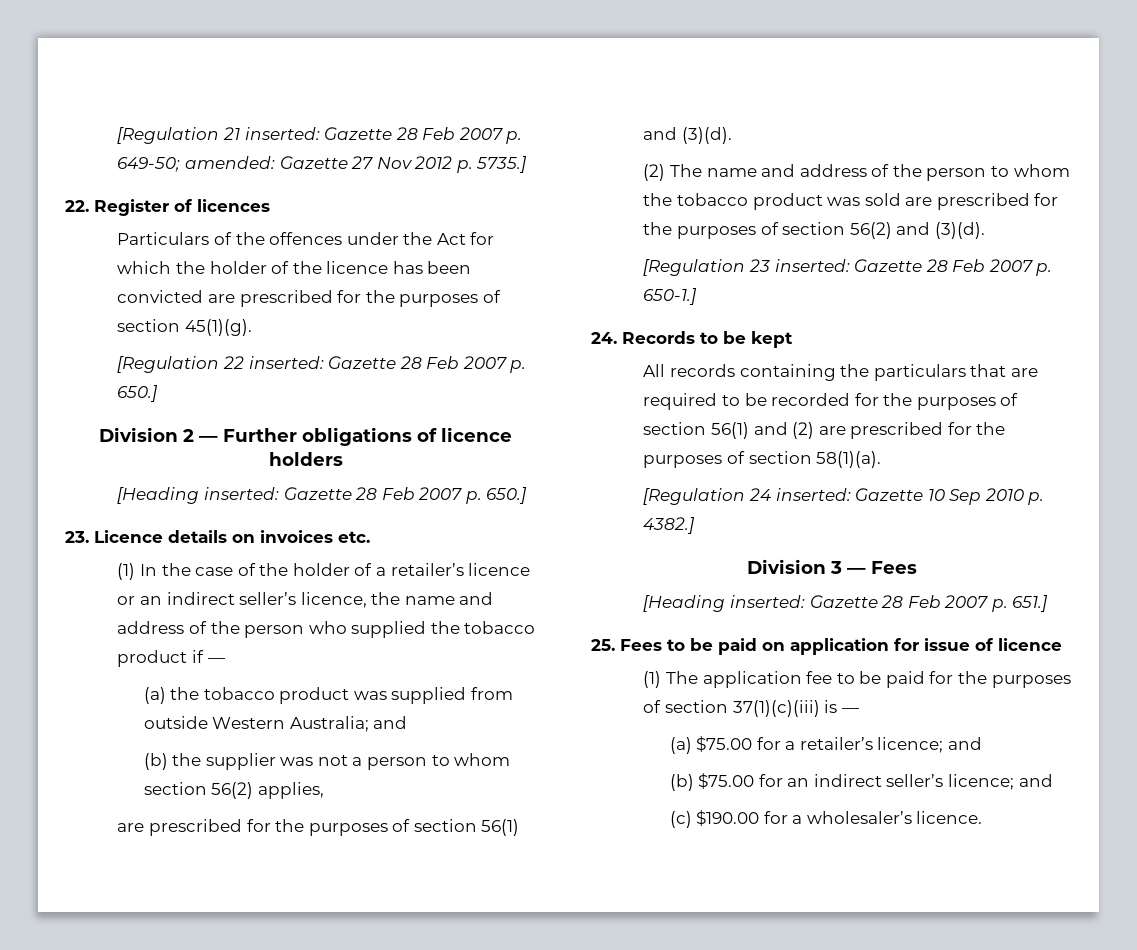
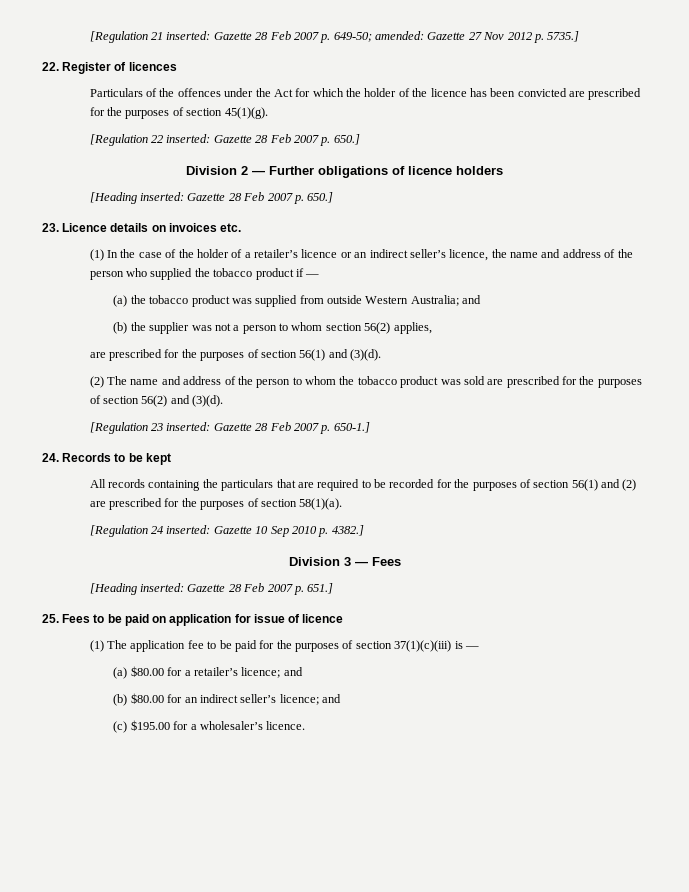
[696,736,753,752] $75.00 -> [130,666,164,677] $80.00
[698,773,755,789] $75.00 -> [130,693,164,704] $80.00
[696,810,760,826] $190.00 -> [130,720,170,731] $195.00

